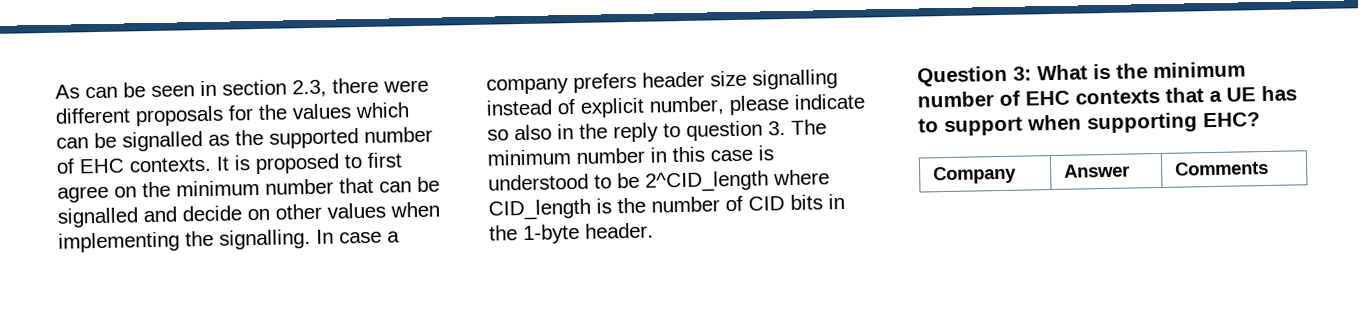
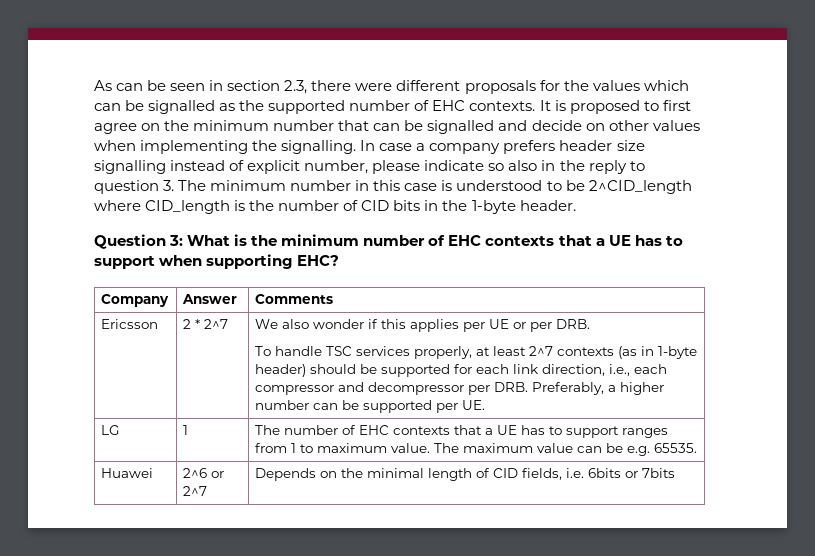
(1270, 168) none -> [101,319,159,329] [183,319,229,329] [255,319,591,332] [255,346,698,359] [255,364,668,377] [255,382,665,395] [255,400,486,413] [101,425,120,435] [183,425,189,435] [255,425,669,438] [255,443,698,456] [101,468,154,478] [183,468,225,478] [183,486,208,496] [255,468,676,481] // Ericsson | 2 * 2^7 | We also wonder if this applies per UE or per DRB. // To handle TSC services properly, at least 2^7 contexts (as in 1-byte header) should be supported for each link direction, i.e., each compressor and decompressor per DRB. Preferably, a higher number can be supported per UE. // LG | 1 | The number of EHC contexts that a UE has to support ranges from 1 to maximum value. The maximum value can be e.g. 65535. // Huawei | 2^6 or 2^7 | Depends on the minimal length of CID fields, i.e. 6bits or 7bits

